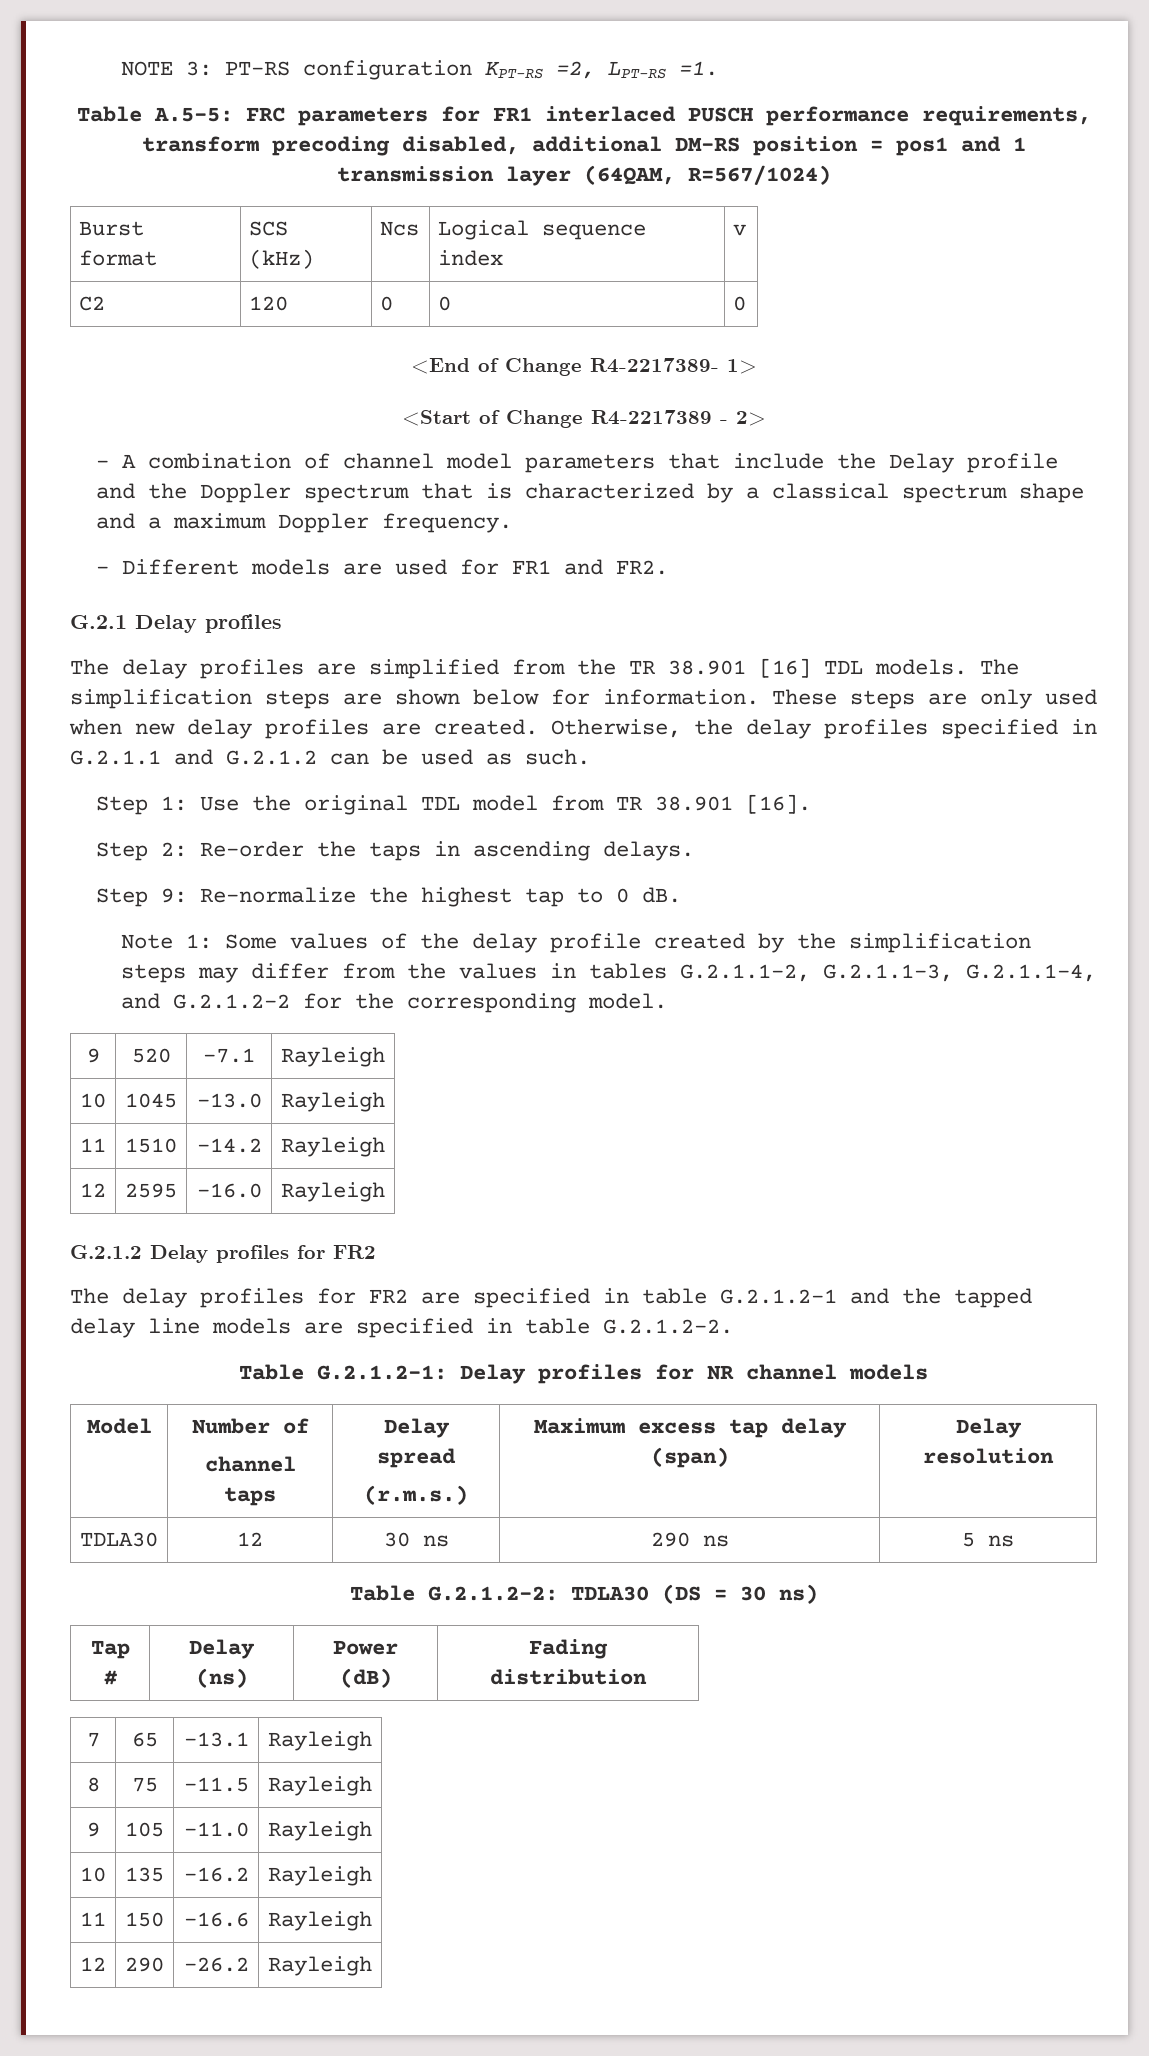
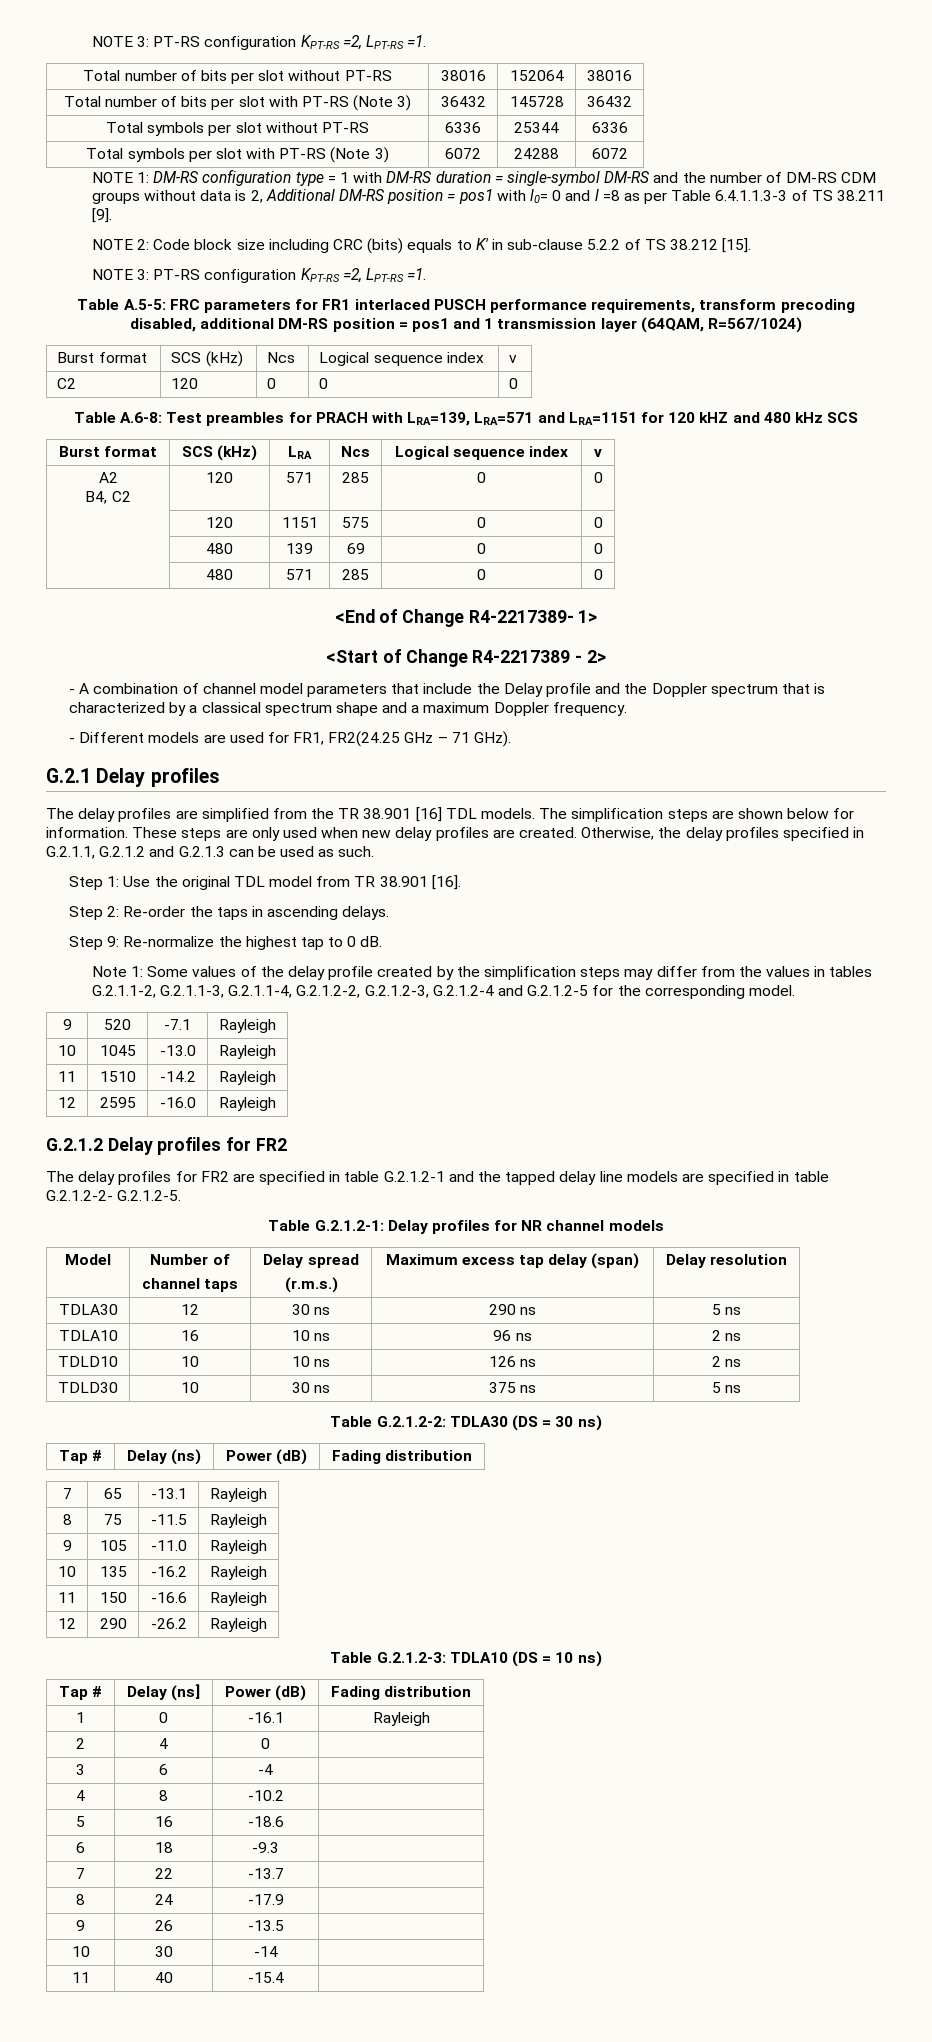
[121,60,719,80] NOTE 3: PT-RS configuration KPT-RS =2, LPT-RS =1. -> [91,35,427,50] [83,70,392,84] [440,70,486,81] [509,70,564,81] [587,70,632,81] [63,95,412,111] [440,96,486,107] [509,96,564,107] [587,96,632,107] [106,122,369,136] [445,122,481,133] [514,122,559,133] [591,122,628,133] [86,147,389,163] [445,148,481,159] [514,148,559,159] [591,148,628,159] [91,169,877,186] [91,189,885,204] [91,208,112,223] [91,238,752,254] [91,268,427,283] NOTE 3: PT-RS configuration KPT-RS =2, LPT-RS =1. // Total number of bits per slot without PT-RS | 38016 | 152064 | 38016 // Total number of bits per slot with PT-RS (Note 3) | 36432 | 145728 | 36432 // Total symbols per slot without PT-RS | 6336 | 25344 | 6336 // Total symbols per slot with PT-RS (Note 3) | 6072 | 24288 | 6072 // NOTE 1: DM-RS configuration type = 1 with DM-RS duration = single-symbol DM-RS and the number of DM-RS CDM groups without data is 2, Additional DM-RS position = pos1 with l0= 0 and l =8 as per Table 6.4.1.1.3-3 of TS 38.211 [9]. // NOTE 2: Code block size including CRC (bits) equals to K' in sub-clause 5.2.2 of TS 38.212 [15]. // NOTE 3: PT-RS configuration KPT-RS =2, LPT-RS =1.
(747, 303) none -> [73,412,859,426] [58,446,158,457] [181,445,258,461] [288,446,312,459] [341,446,370,457] [394,446,569,460] [594,449,602,457] [98,472,118,483] [85,491,131,504] [206,472,233,483] [286,472,313,483] [342,472,369,483] [477,472,486,483] [593,472,603,483] [206,517,233,528] [281,517,318,528] [342,517,369,528] [477,517,486,528] [593,517,603,528] [206,543,233,554] [286,543,313,554] [346,543,365,554] [477,543,486,554] [593,543,603,554] [206,569,233,580] [286,569,313,580] [342,569,369,580] [477,569,486,580] [593,569,603,580] // Table A.6-8: Test preambles for PRACH with LRA=139, LRA=571 and LRA=1151 for 120 kHZ and 480 kHz SCS // Burst format | SCS (kHz) | LRA | Ncs | Logical sequence index | v // A2 // B4, C2 | 120 | 571 | 285 | 0 | 0 // | 120 | 1151 | 575 | 0 | 0 // | 480 | 139 | 69 | 0 | 0 // | 480 | 571 | 285 | 0 | 0
[511,559,668,575] FR1 and FR2. -> [293,731,511,747] FR1, FR2(24.25 GHz – 71 GHz).
[70,749,317,765] G.2.1.1 and G.2.1.2 -> [46,846,225,859] G.2.1.1, G.2.1.2 and G.2.1.3
[121,993,291,1009] and G.2.1.2-2 -> [296,985,589,998] G.2.1.2-2, G.2.1.2-3, G.2.1.2-4 and G.2.1.2-5
[603,1319,733,1334] G.2.1.2-2. -> [46,1190,182,1201] G.2.1.2-2- G.2.1.2-5.
(1014, 1541) none -> [58,1330,118,1341] [181,1330,199,1341] [291,1330,331,1341] [493,1330,532,1341] [711,1330,742,1341] [58,1356,118,1367] [181,1356,199,1367] [291,1356,331,1367] [488,1356,537,1367] [711,1356,742,1367] [58,1382,118,1393] [181,1382,199,1393] [291,1382,331,1393] [488,1382,537,1393] [711,1382,742,1393] // TDLA10 | 16 | 10 ns | 96 ns | 2 ns // TDLD10 | 10 | 10 ns | 126 ns | 2 ns // TDLD30 | 10 | 30 ns | 375 ns | 5 ns
(372, 1966) none -> [330,1651,602,1667] [58,1686,103,1700] [126,1684,201,1701] [224,1685,307,1701] [330,1686,472,1700] [76,1712,85,1723] [159,1712,168,1723] [247,1712,284,1723] [372,1712,430,1726] [76,1738,85,1749] [159,1738,168,1749] [261,1738,270,1749] [76,1764,85,1775] [159,1764,168,1775] [258,1764,273,1775] [76,1790,85,1801] [159,1790,168,1801] [247,1790,284,1801] [76,1816,85,1827] [154,1816,173,1827] [247,1816,284,1827] [76,1842,85,1853] [154,1842,173,1853] [252,1842,279,1853] [76,1868,85,1879] [154,1868,173,1879] [247,1868,284,1879] [76,1894,85,1905] [154,1894,173,1905] [247,1894,284,1905] [76,1920,85,1931] [154,1920,173,1931] [247,1920,284,1931] [71,1946,90,1957] [154,1946,173,1957] [253,1946,278,1957] [71,1972,90,1983] [154,1972,173,1983] [247,1972,284,1983] // Table G.2.1.2-3: TDLA10 (DS = 10 ns) // Tap # | Delay (ns] | Power (dB) | Fading distribution // 1 | 0 | -16.1 | Rayleigh // 2 | 4 | 0 | // 3 | 6 | -4 | // 4 | 8 | -10.2 | // 5 | 16 | -18.6 | // 6 | 18 | -9.3 | // 7 | 22 | -13.7 | // 8 | 24 | -17.9 | // 9 | 26 | -13.5 | // 10 | 30 | -14 | // 11 | 40 | -15.4 |

